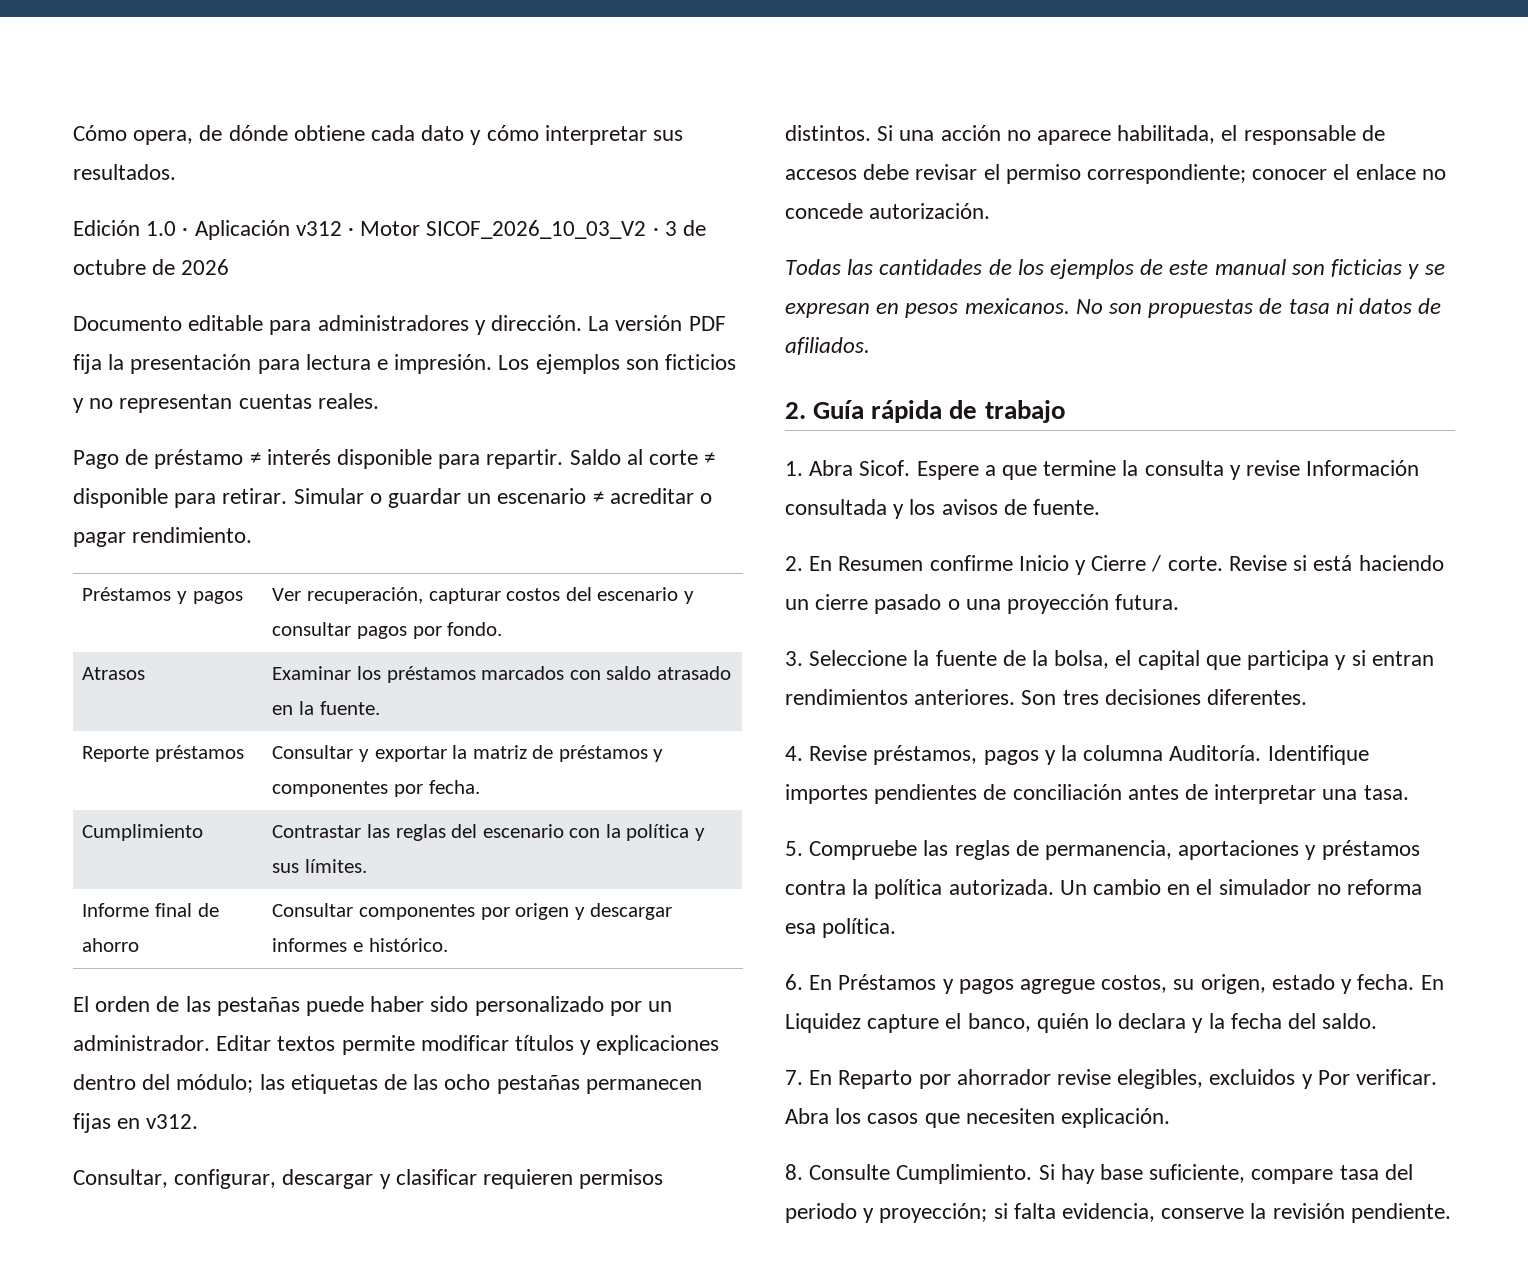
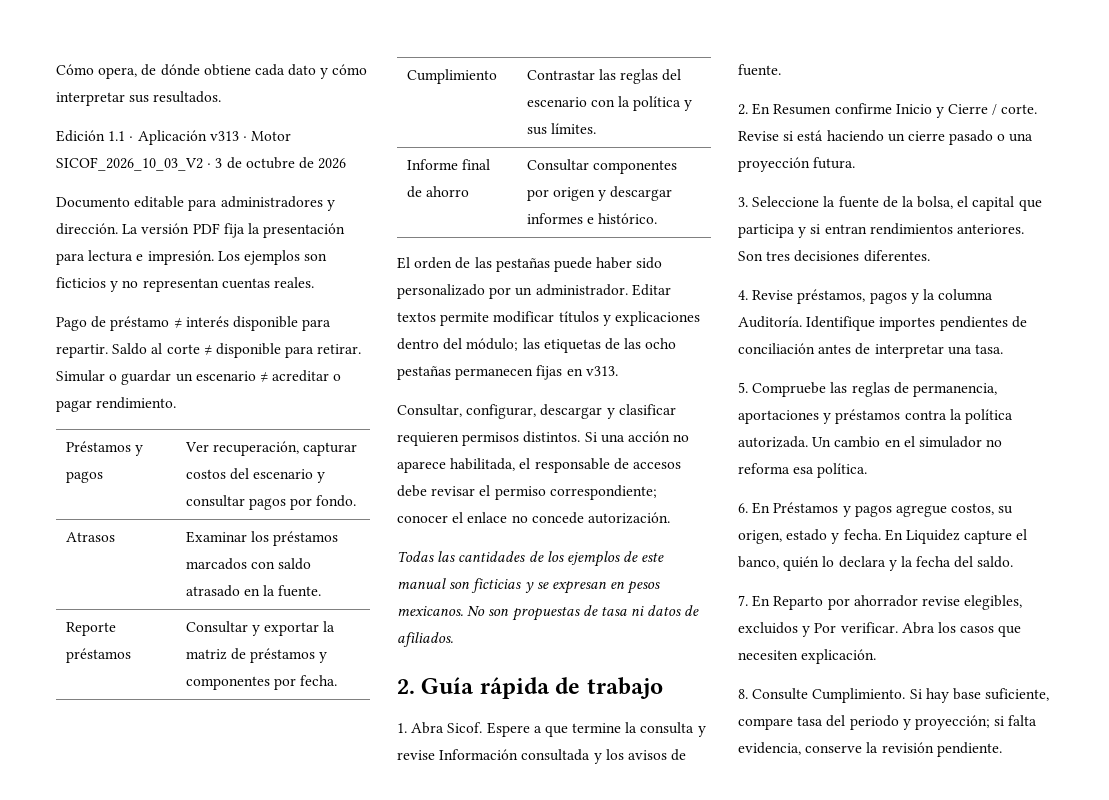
[146,221,177,236] 1.0 -> [108,131,126,141] 1.1
[295,221,342,236] v312 -> [209,131,239,141] v313
[146,1114,199,1129] v312. -> [585,366,618,376] v313.

